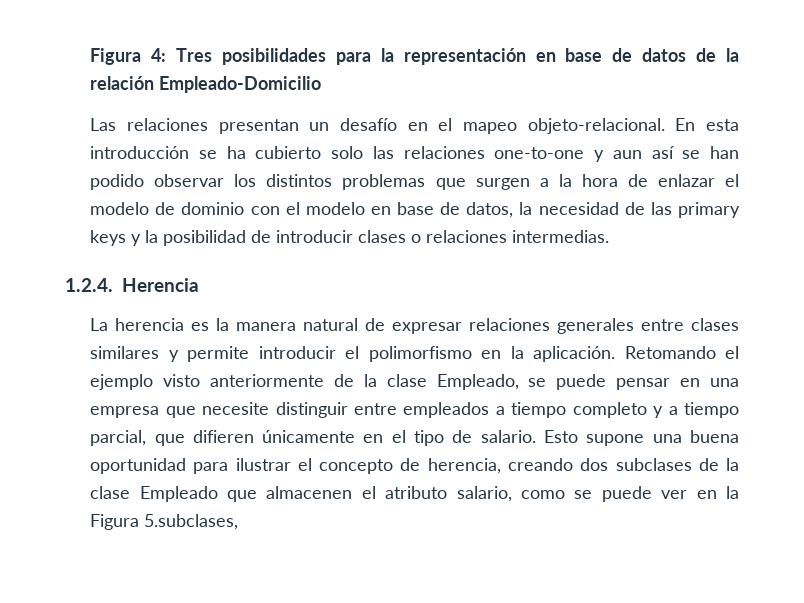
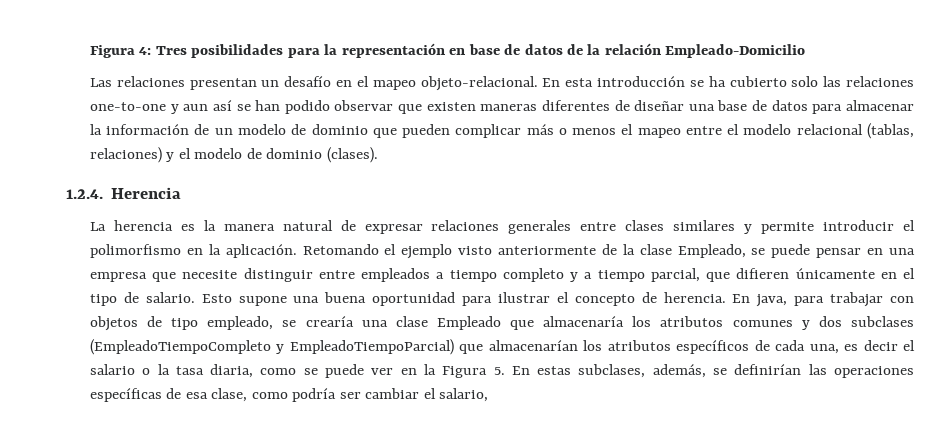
[234,174,740,190] [90,202,740,218] [90,230,610,246] los distintos problemas que surgen a la hora de enlazar el modelo de dominio con el modelo en base de datos, la necesidad de las primary keys y la posibilidad de introducir clases o relaciones intermedias. -> [398,100,915,114] [89,123,915,139] [89,147,378,163] que existen maneras diferentes de diseñar una base de datos para almacenar la información de un modelo de dominio que pueden complicar más o menos el mapeo entre el modelo relacional (tablas, relaciones) y el modelo de dominio (clases).
[427,458,739,474] [90,486,512,502] herencia, creando dos subclases de la clase Empleado que almacenen el atributo salario, -> [663,292,915,307] [89,316,914,331] [89,339,916,355] [89,364,254,378] herencia. En java, para trabajar con objetos de tipo empleado, se crearía una clase Empleado que almacenaría los atributos comunes y dos subclases (EmpleadoTiempoCompleto y EmpleadoTiempoParcial) que almacenarían los atributos específicos de cada una, es decir el salario o la tasa diaria,
[144,514,239,530] 5.subclases, -> [493,364,915,378] [89,388,489,402] 5. En estas subclases, además, se definirían las operaciones específicas de esa clase, como podría ser cambiar el salario,

